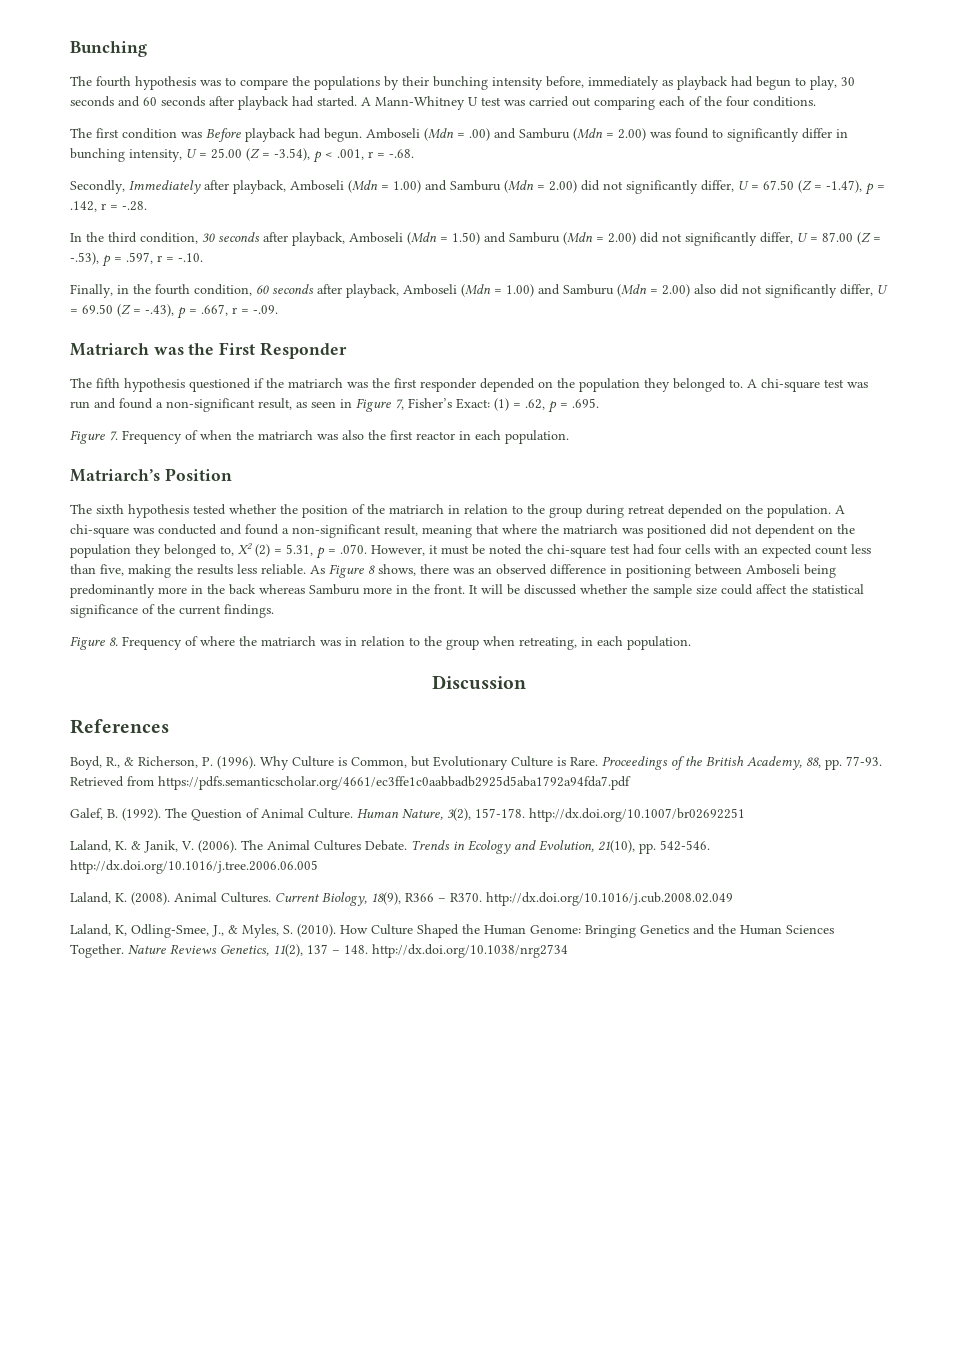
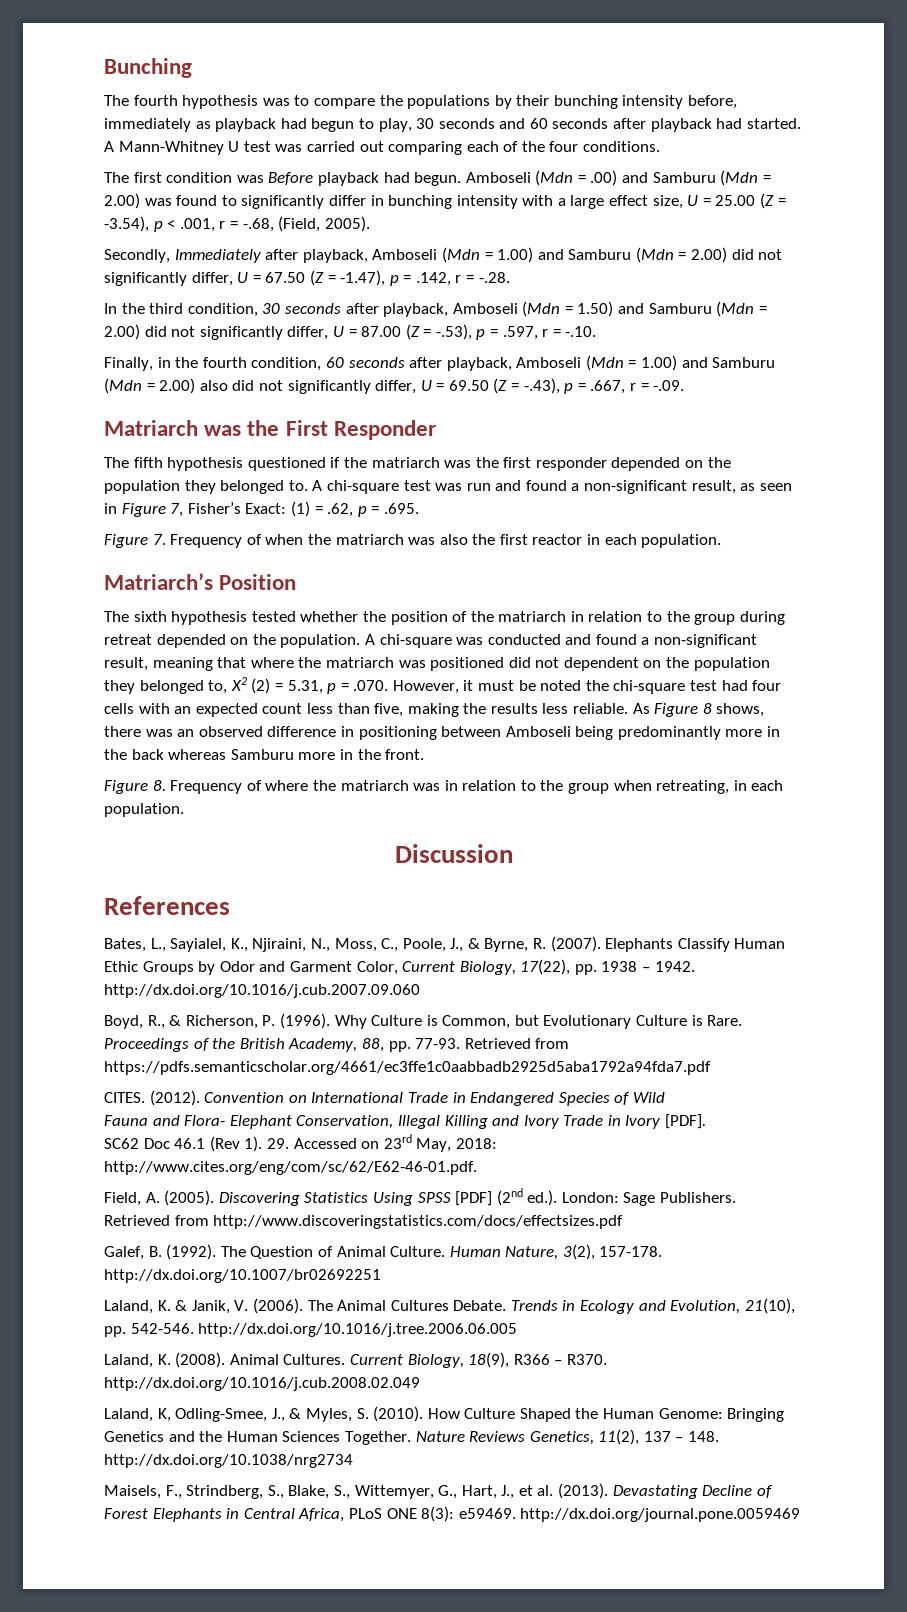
[129,149,182,162] intensity, -> [456,195,683,209] intensity with a large effect size,
[389,149,414,158] -.68. -> [242,216,370,232] -.68, (Field, 2005).
[469,584,864,598] [70,604,274,618] It will be discussed whether the sample size could affect the statistical significance of the current findings. -> (425, 754) none
(169, 726) none -> [104,936,786,952] [104,959,695,975] [104,984,420,998] // Bates, L., Sayialel, K., Njiraini, N., Moss, C., Poole, J., & Byrne, R. (2007). Elephants Classify Human Ethic Groups by Odor and Garment Color, Current Biology, 17(22), pp. 1938 – 1942. http://dx.doi.org/10.1016/j.cub.2007.09.060
(631, 783) none -> [104,1090,665,1106] [104,1114,707,1129] [104,1134,497,1152] [104,1161,477,1175] [104,1188,737,1206] [104,1215,624,1229] // CITES. (2012). Convention on International Trade in Endangered Species of Wild // Fauna and Flora- Elephant Conservation, Illegal Killing and Ivory Trade in Ivory [PDF]. // SC62 Doc 46.1 (Rev 1). 29. Accessed on 23rd May, 2018: http://www.cites.org/eng/com/sc/62/E62-46-01.pdf. // Field, A. (2005). Discovering Statistics Using SPSS [PDF] (2nd ed.). London: Sage Publishers. Retrieved from http://www.discoveringstatistics.com/docs/effectsizes.pdf
(568, 951) none -> [104,1483,773,1499] [104,1506,801,1522] // Maisels, F., Strindberg, S., Blake, S., Wittemyer, G., Hart, J., et al. (2013). Devastating Decline of Forest Elephants in Central Africa, PLoS ONE 8(3): e59469. http://dx.doi.org/journal.pone.0059469

